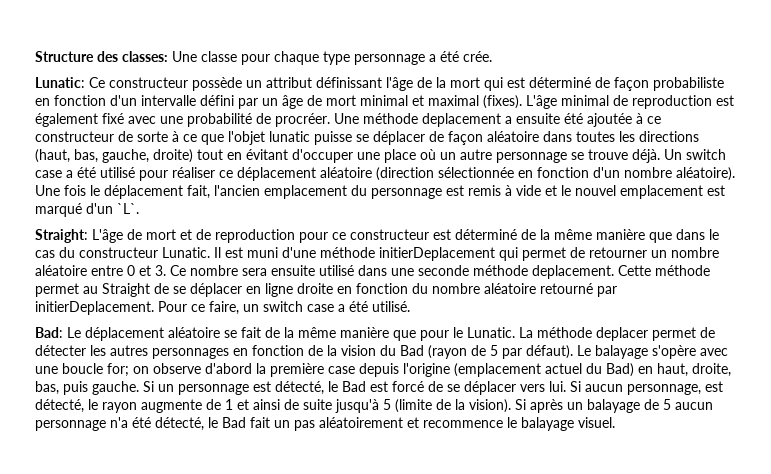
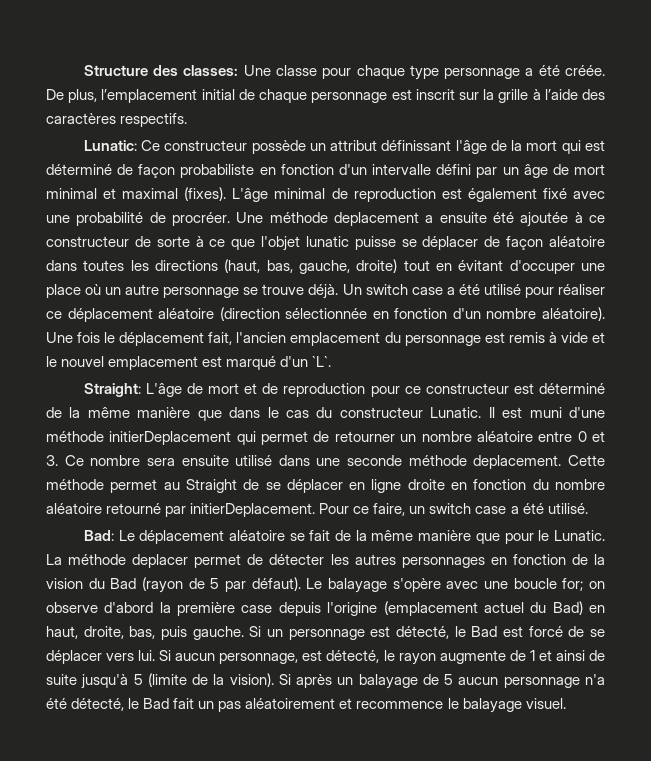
[463,51,492,62] crée. -> [565,65,605,76] [46,89,606,103] [46,113,188,127] créée. De plus, l’emplacement initial de chaque personnage est inscrit sur la grille à l’aide des caractères respectifs.

